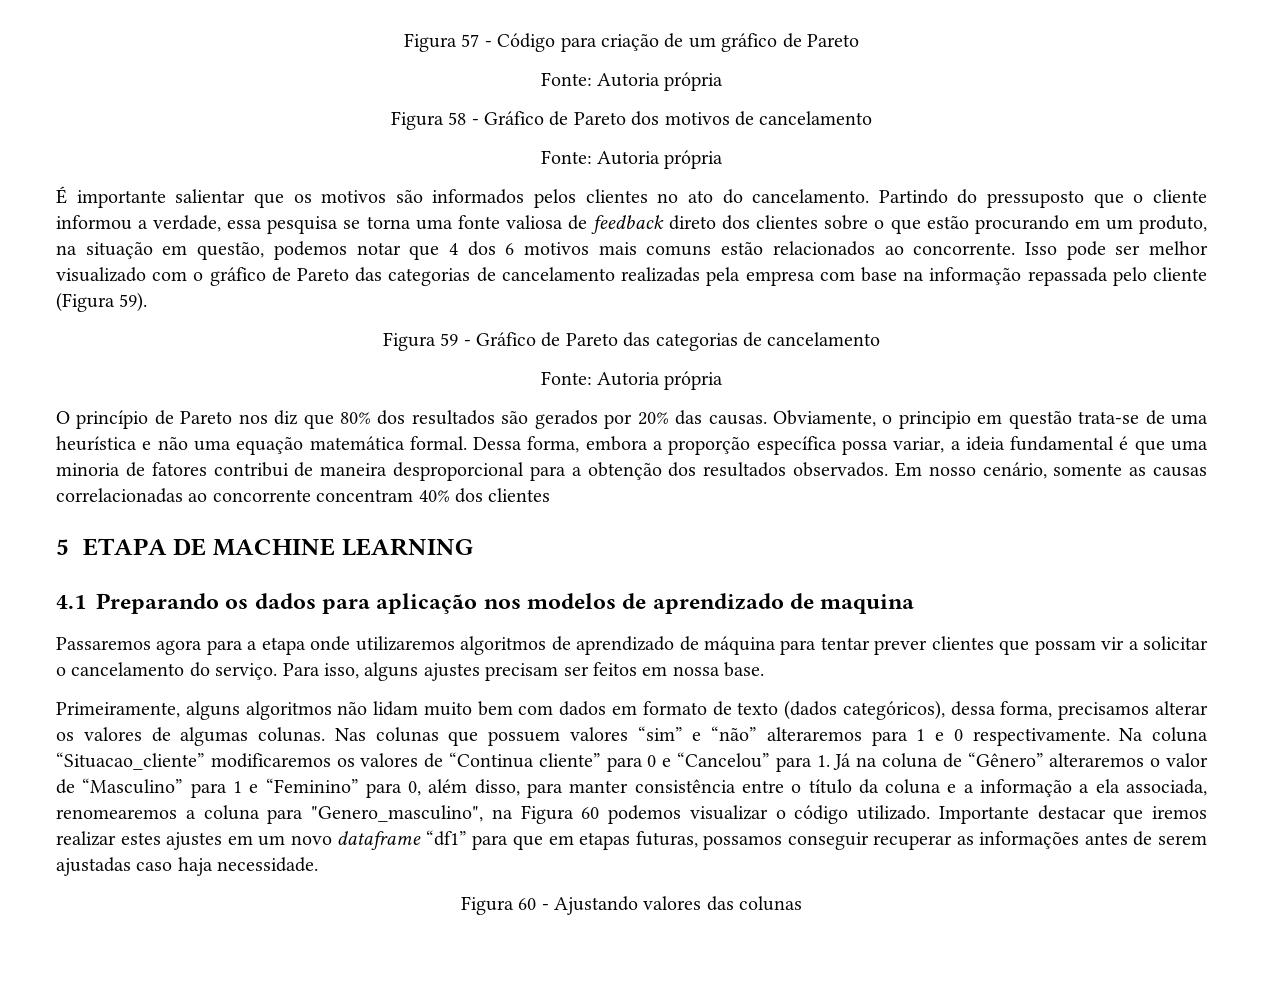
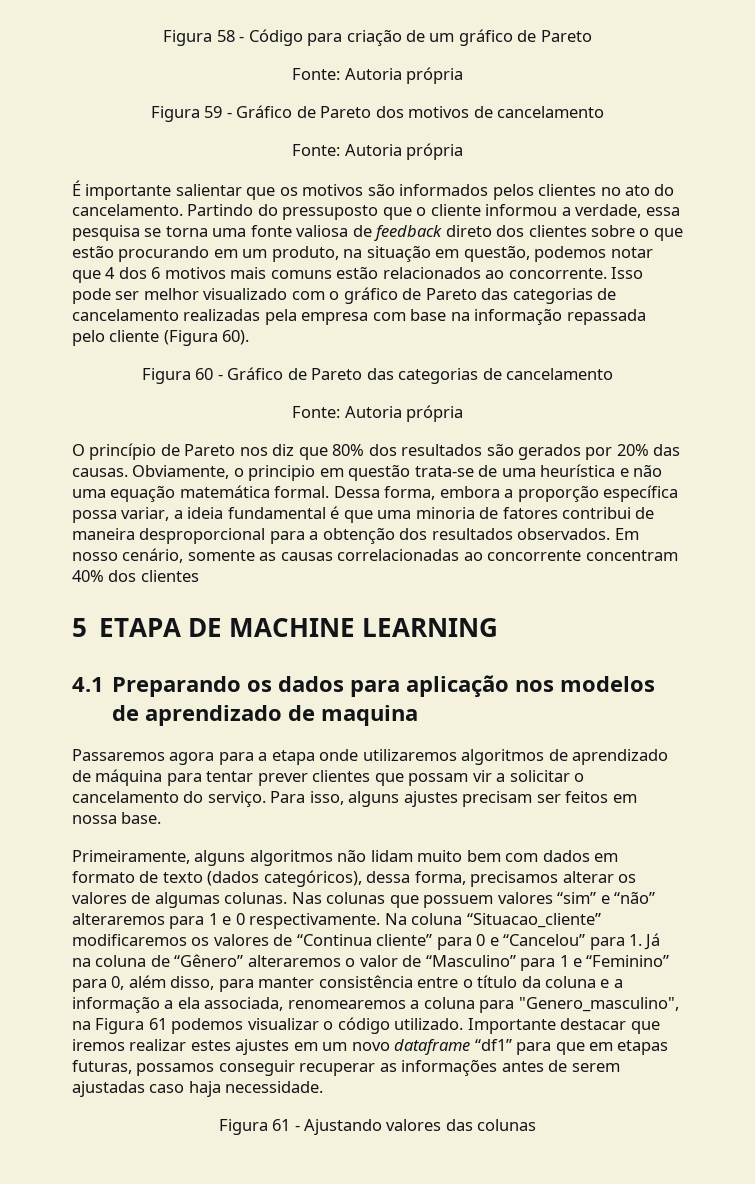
[404,33,480,52] Figura 57 -> [163,30,235,46] Figura 58
[448,112,467,125] 58 -> [204,106,223,118] 59
[119,292,148,312] [382,332,459,351] 59). // Figura 59 -> [222,330,250,345] [141,368,214,384] 60). // Figura 60
[581,807,600,819] 60 -> [148,1018,167,1030] 61
[518,898,537,910] 60 -> [272,1119,291,1131] 61

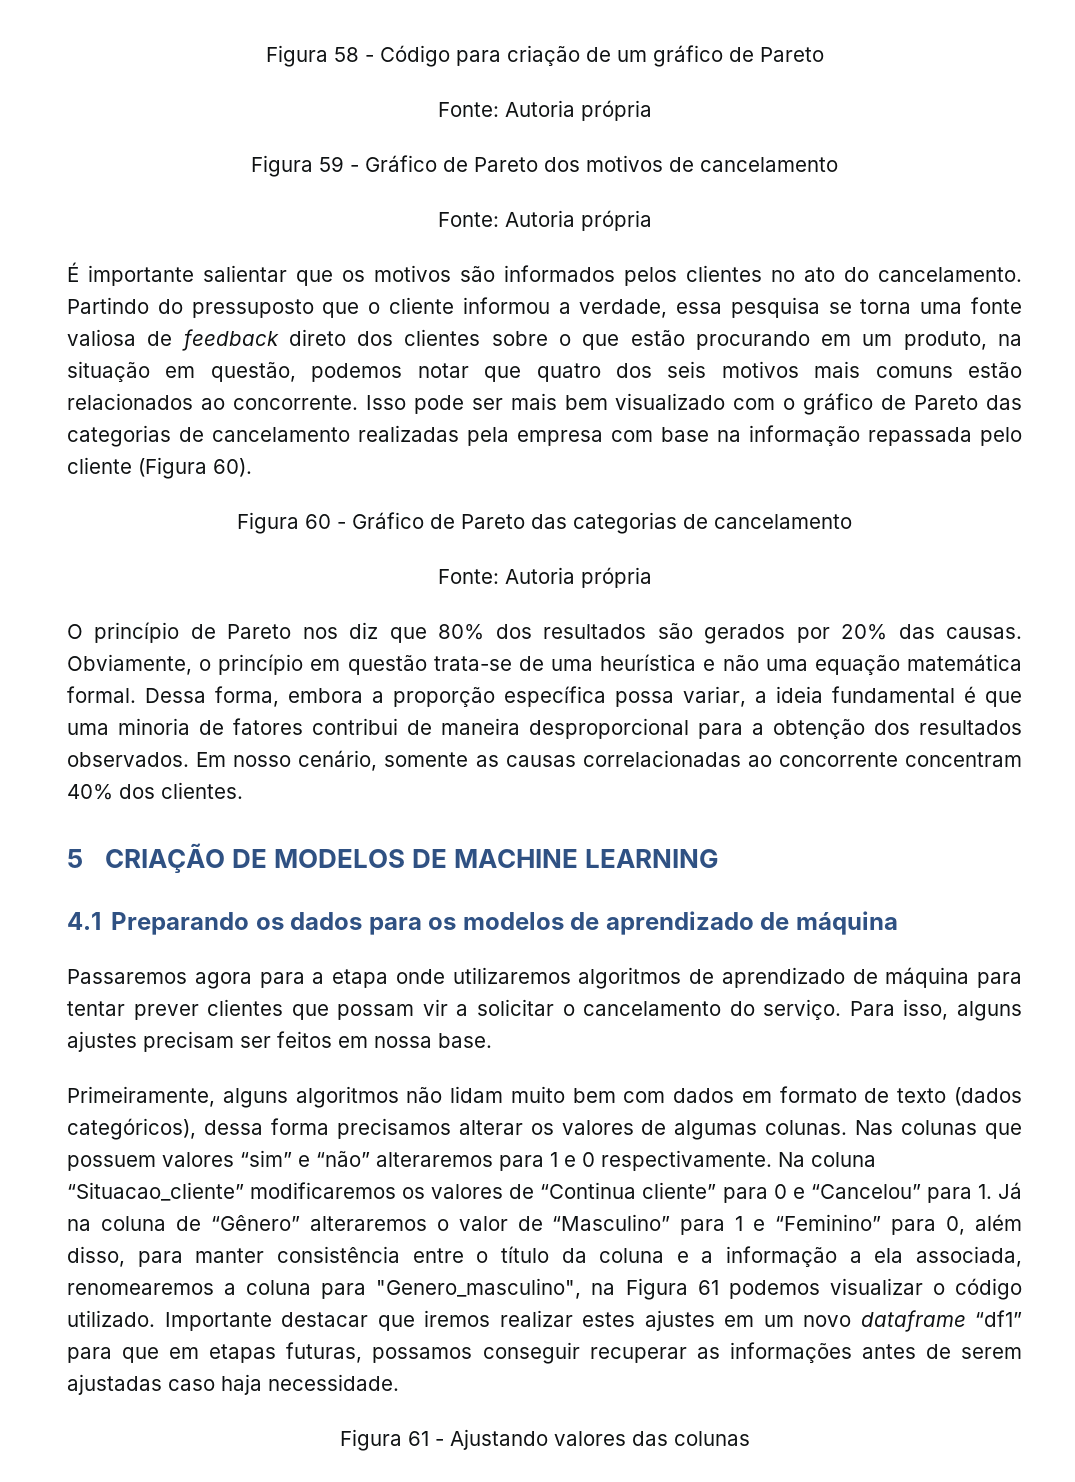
[105,267,161,279] 4 dos 6 -> [536,361,707,382] quatro dos seis
[143,288,199,300] melhor -> [510,393,608,410] mais bem
[248,465,316,481] principio -> [218,654,304,675] princípio
[140,570,199,582] clientes -> [161,782,243,799] clientes.
[98,618,181,637] ETAPA -> [105,843,406,873] CRIAÇÃO DE MODELOS
[406,675,555,697] aplicação nos -> [428,917,457,930] os
[321,705,419,726] maquina -> [795,911,898,935] máquina
[414,871,466,885] forma, -> [270,1118,329,1135] forma

